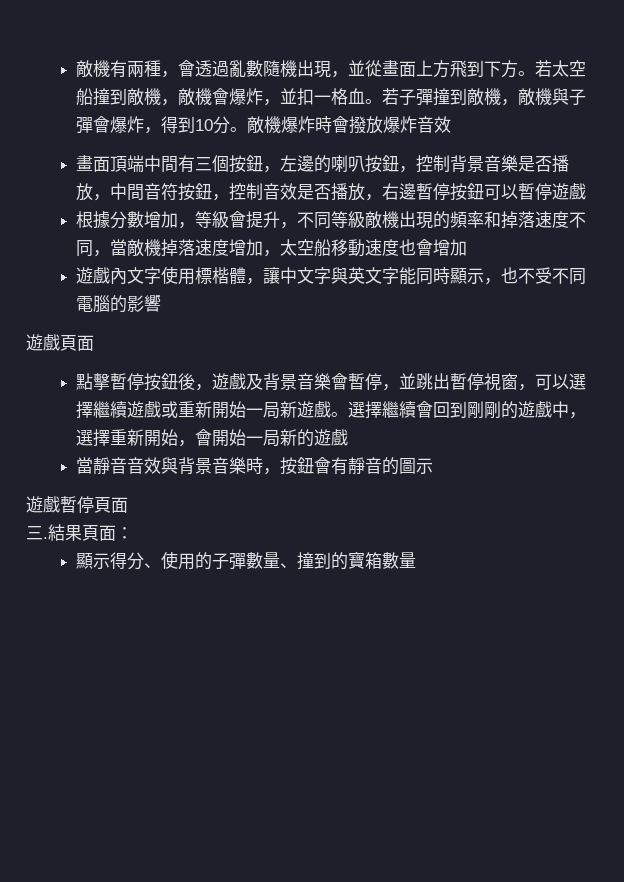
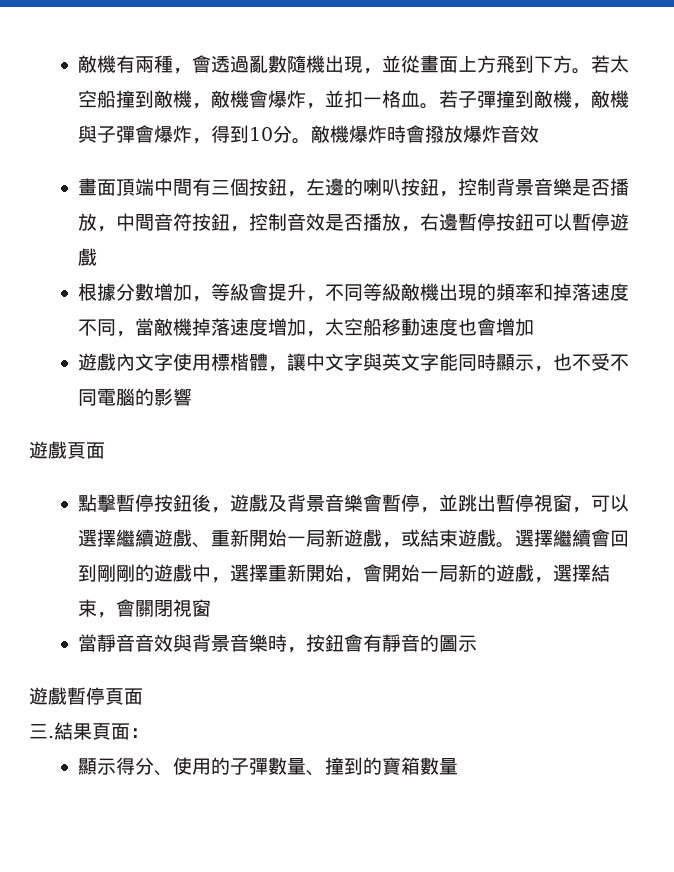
[161,401,179,418] 或 -> [191,542,211,548] 、
(332, 409) none -> [381,529,496,548] ，或結束遊戲
(349, 437) none -> [533,564,610,583] [77,599,211,618] ，選擇結束，會關閉視窗

